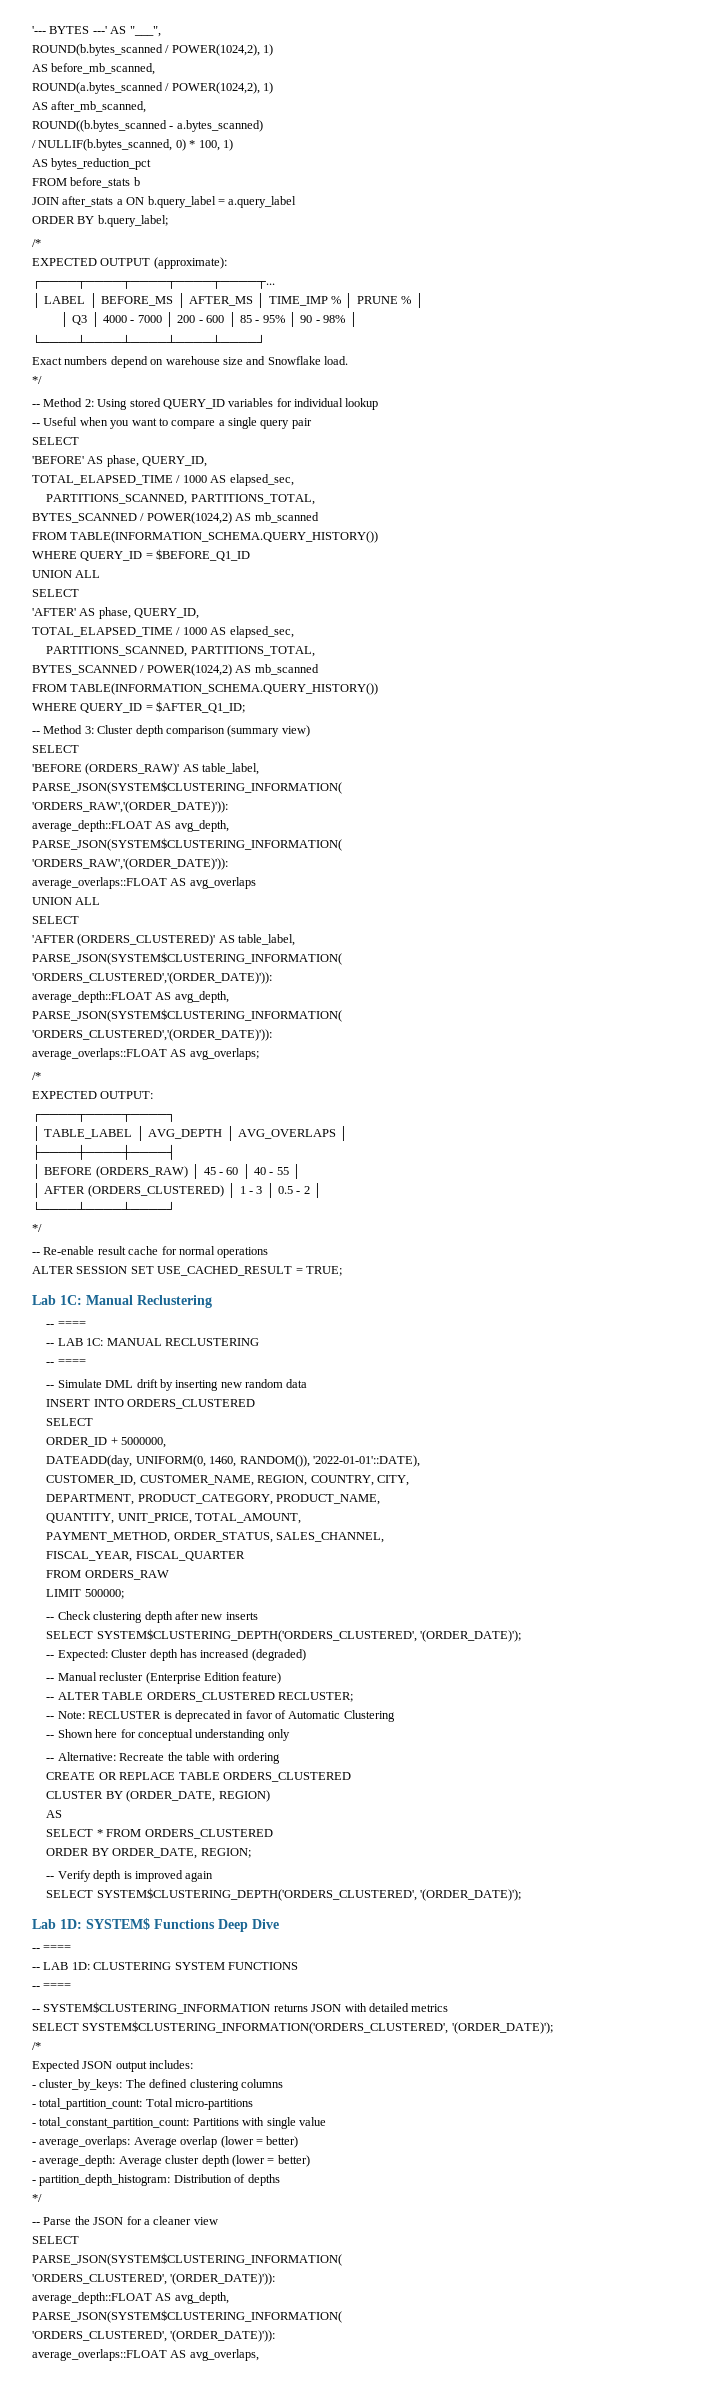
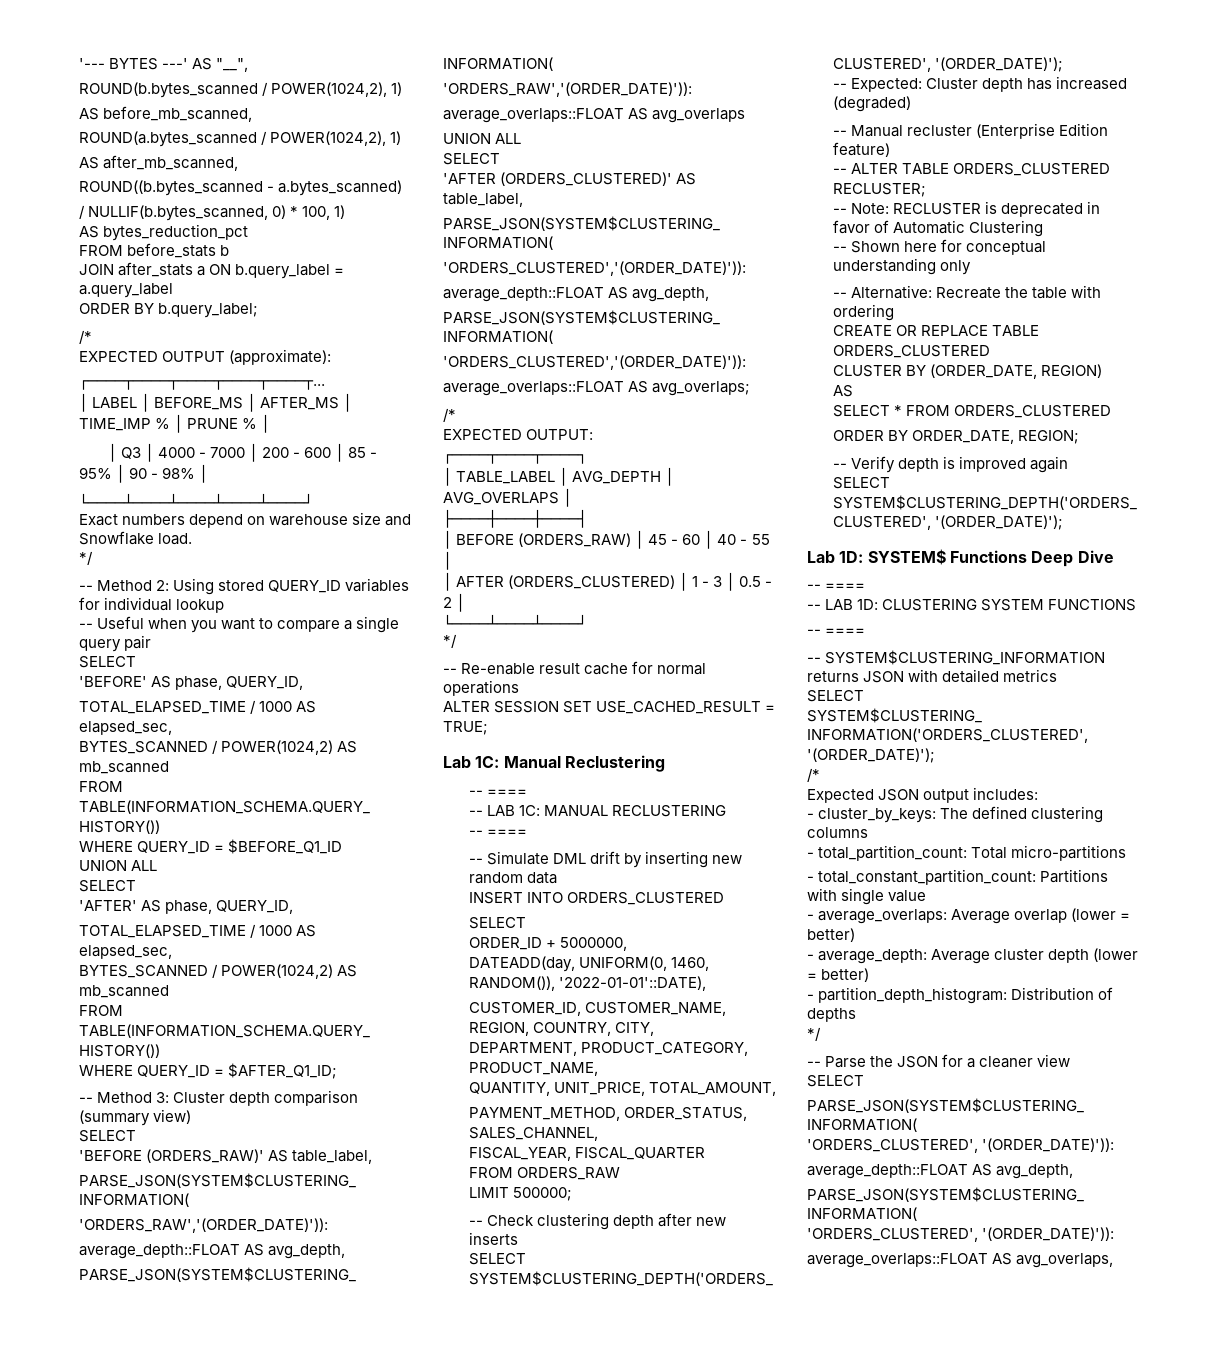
[129,26,161,37] "___", -> [216,58,249,72] "__",
[46,494,315,505] // PARTITIONS_SCANNED, PARTITIONS_TOTAL, -> (172, 728) none
[46,646,315,657] // PARTITIONS_SCANNED, PARTITIONS_TOTAL, -> (172, 952) none

